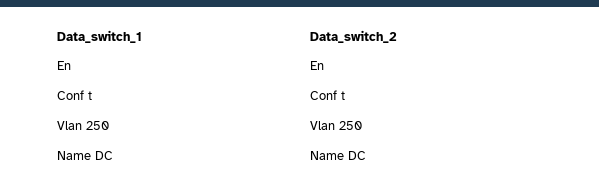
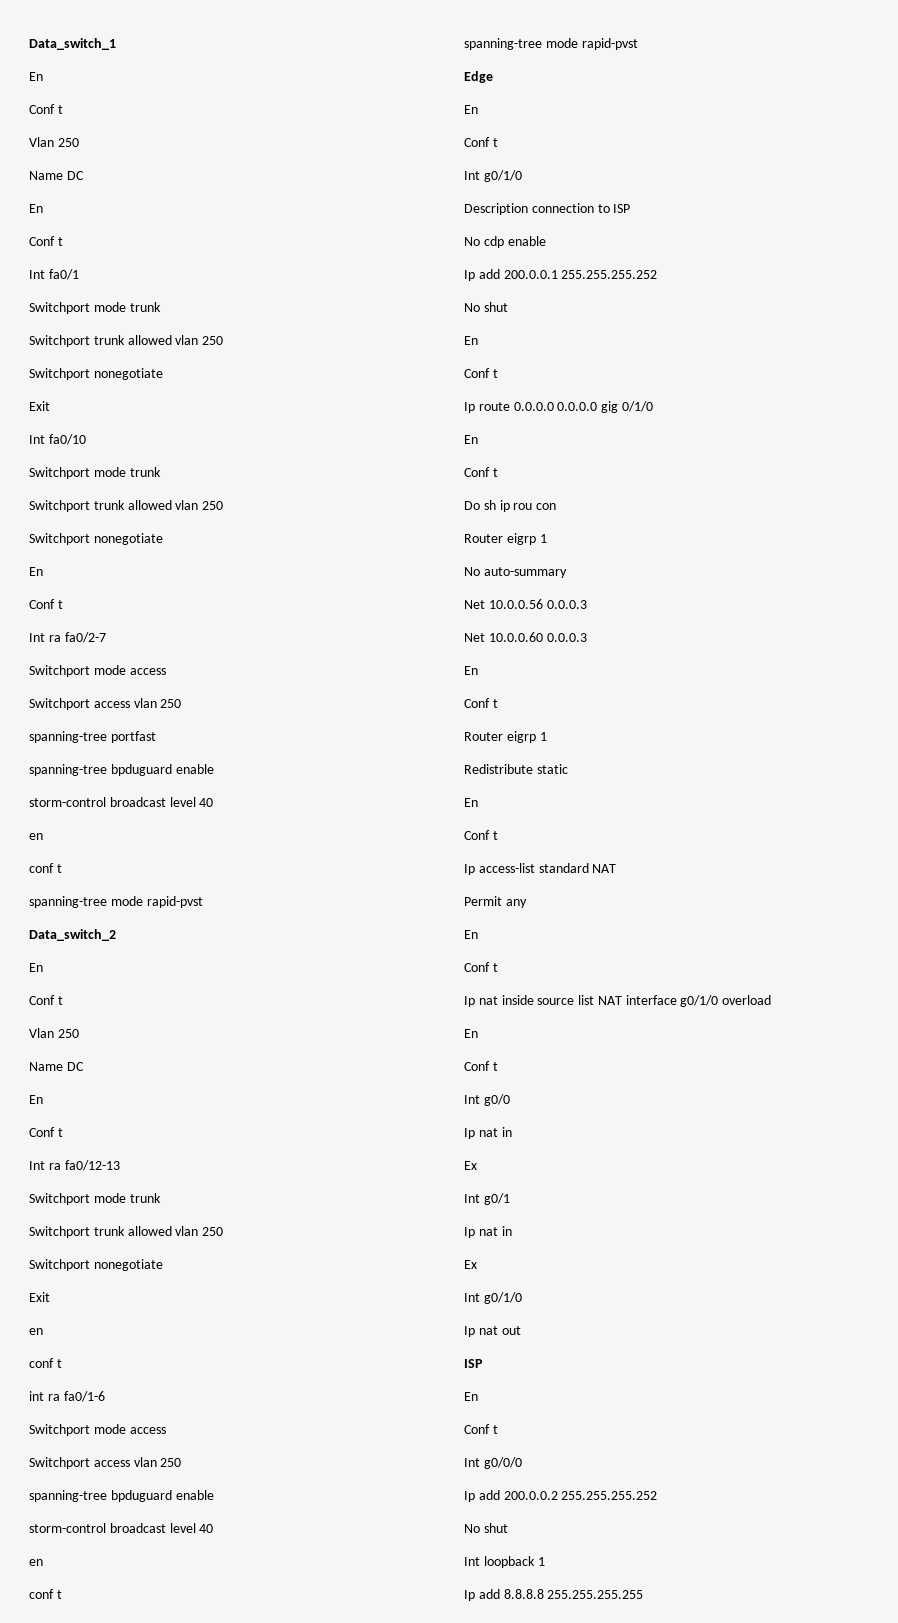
(113, 155) none -> [29,204,43,213] [29,236,63,246] [29,269,79,280] [29,302,161,314] [29,335,224,347] [29,368,163,380] [29,401,50,411] [29,434,86,445] [29,467,161,479] [29,500,224,512] [29,533,163,545] [29,567,43,576] [29,599,63,609] [29,632,106,643] [29,665,166,677] [29,698,182,710] [29,731,156,743] [29,764,214,776] [29,797,214,807] [29,833,43,840] [29,863,62,873] [29,896,203,908] // En // Conf t // Int fa0/1 // Switchport mode trunk // Switchport trunk allowed vlan 250 // Switchport nonegotiate // Exit // Int fa0/10 // Switchport mode trunk // Switchport trunk allowed vlan 250 // Switchport nonegotiate // En // Conf t // Int ra fa0/2-7 // Switchport mode access // Switchport access vlan 250 // spanning-tree portfast // spanning-tree bpduguard enable // storm-control broadcast level 40 // en // conf t // spanning-tree mode rapid-pvst
(366, 155) none -> [29,1095,43,1104] [29,1127,63,1137] [29,1160,120,1171] [29,1193,161,1205] [29,1226,224,1238] [29,1259,163,1271] [29,1292,50,1302] [29,1328,43,1335] [29,1358,62,1368] [29,1391,105,1402] [29,1424,166,1436] [29,1457,182,1469] [29,1490,214,1502] [29,1523,214,1533] [29,1559,43,1566] [29,1589,62,1599] [464,38,638,50] [464,71,493,83] [464,105,478,114] [464,137,498,147] [464,170,522,182] [464,203,631,215] [464,236,546,248] [464,269,658,281] [464,302,508,312] [464,336,478,345] [464,368,498,378] [464,401,653,413] [464,435,478,444] [464,467,498,477] [464,500,557,512] [464,533,547,545] [464,567,567,578] [464,599,587,609] [464,632,587,642] [464,666,478,675] [464,698,498,708] [464,731,547,743] [464,764,568,774] [464,798,478,807] [464,830,498,840] [464,863,617,875] [464,896,527,908] [464,930,478,939] [464,962,498,972] [464,995,772,1007] [464,1029,478,1038] [464,1061,498,1071] [464,1094,510,1106] [464,1127,512,1139] [464,1161,477,1170] [464,1193,510,1205] [464,1226,512,1238] [464,1260,477,1269] [464,1292,522,1304] [464,1326,521,1337] [464,1359,483,1368] [464,1392,478,1401] [464,1424,498,1434] [464,1457,522,1469] [464,1490,658,1502] [464,1523,508,1533] [464,1556,545,1568] [464,1589,644,1601] // En // Conf t // Int ra fa0/12-13 // Switchport mode trunk // Switchport trunk allowed vlan 250 // Switchport nonegotiate // Exit // en // conf t // int ra fa0/1-6 // Switchport mode access // Switchport access vlan 250 // spanning-tree bpduguard enable // storm-control broadcast level 40 // en // conf t // spanning-tree mode rapid-pvst // Edge // En // Conf t // Int g0/1/0 // Description connection to ISP // No cdp enable // Ip add 200.0.0.1 255.255.255.252 // No shut // En // Conf t // Ip route 0.0.0.0 0.0.0.0 gig 0/1/0 // En // Conf t // Do sh ip rou con // Router eigrp 1 // No auto-summary // Net 10.0.0.56 0.0.0.3 // Net 10.0.0.60 0.0.0.3 // En // Conf t // Router eigrp 1 // Redistribute static // En // Conf t // Ip access-list standard NAT // Permit any // En // Conf t // Ip nat inside source list NAT interface g0/1/0 overload // En // Conf t // Int g0/0 // Ip nat in // Ex // Int g0/1 // Ip nat in // Ex // Int g0/1/0 // Ip nat out // ISP // En // Conf t // Int g0/0/0 // Ip add 200.0.0.2 255.255.255.252 // No shut // Int loopback 1 // Ip add 8.8.8.8 255.255.255.255

